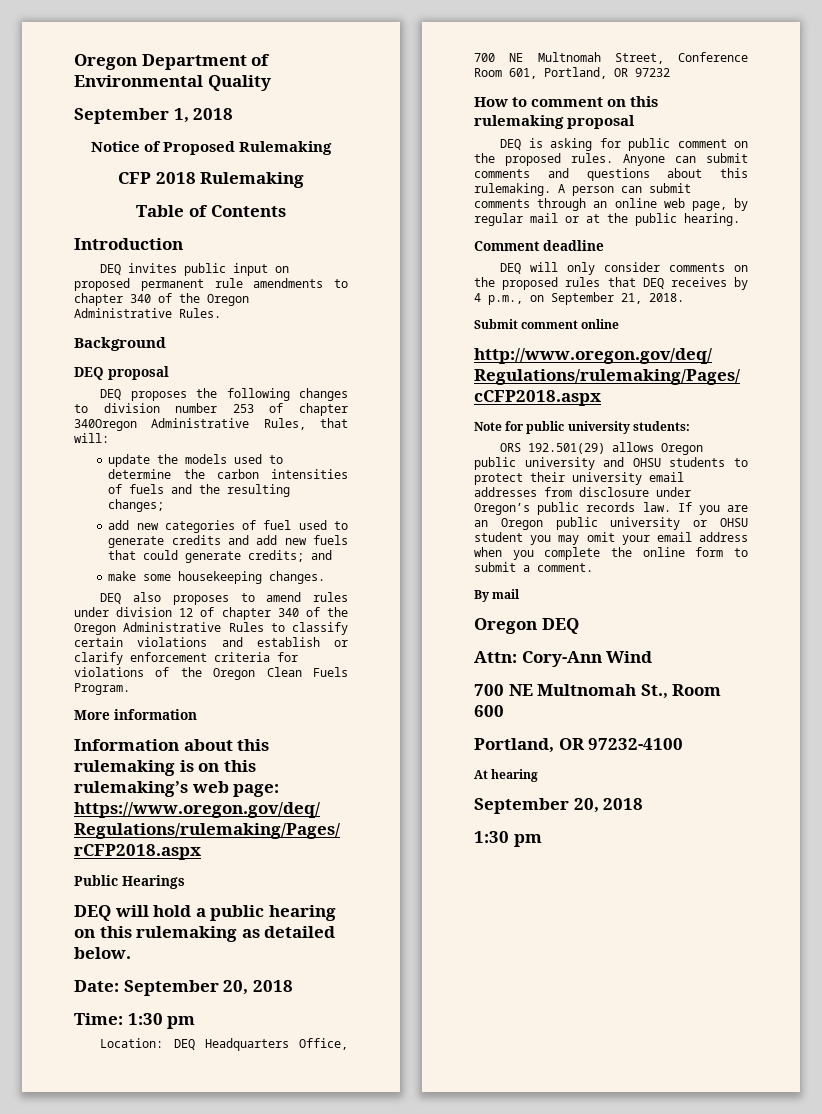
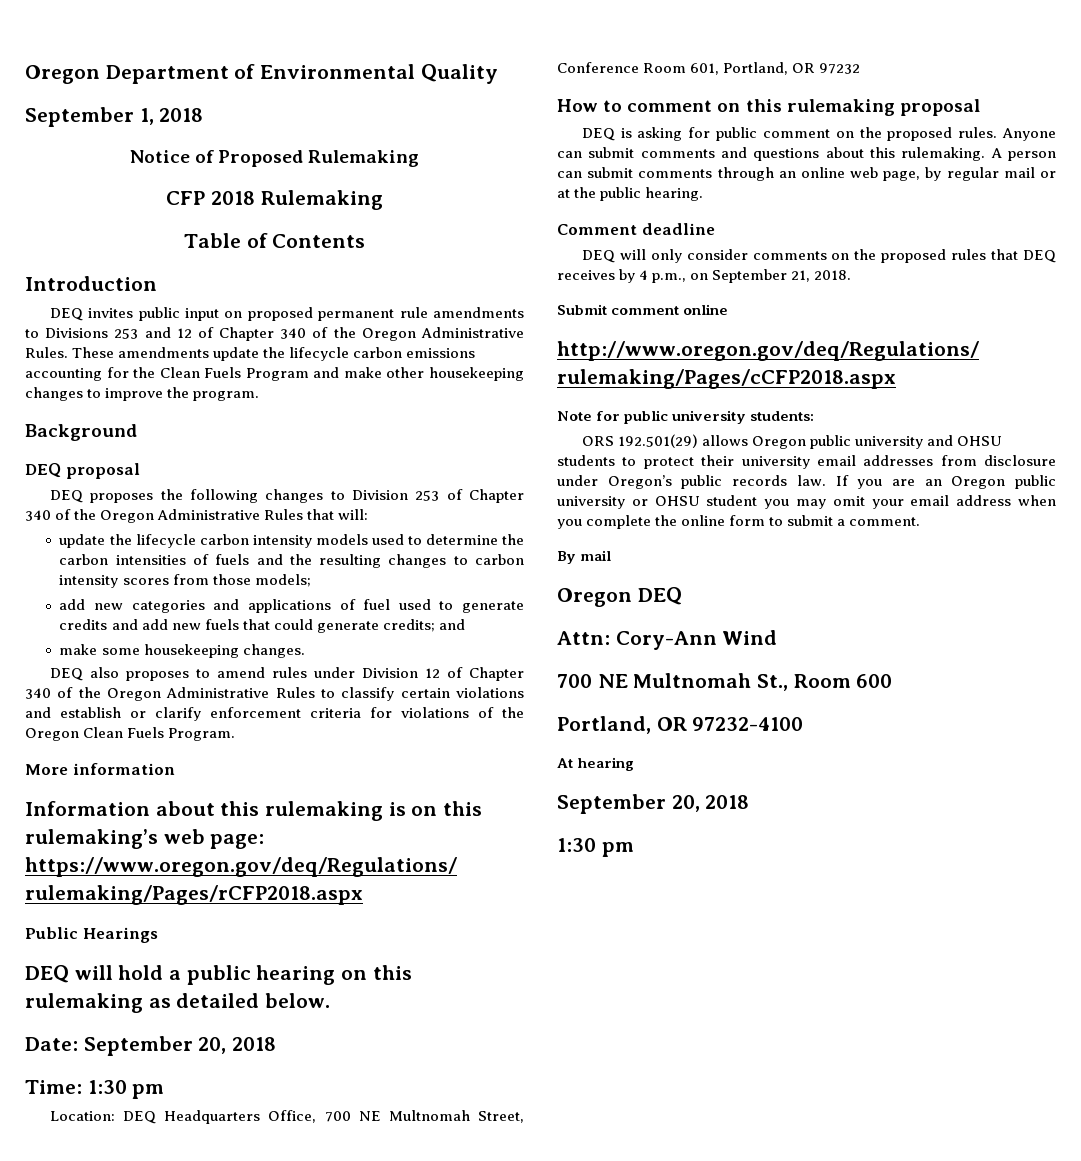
[74,293,123,306] chapter -> [45,327,275,341] Divisions 253 and 12 of Chapter
(221, 313) none -> [72,347,476,361] [25,367,524,381] [25,387,260,401] These amendments update the lifecycle carbon emissions accounting for the Clean Fuels Program and make other housekeeping changes to improve the program.
[103,403,348,416] [74,418,306,431] division number 253 of chapter 340Oregon Administrative Rules, -> [351,489,524,503] [25,509,304,523] Division 253 of Chapter 340 of the Oregon Administrative Rules
(179, 459) none -> [135,534,312,548] lifecycle carbon intensity
[108,499,165,512] changes; -> [388,554,525,568] [59,574,311,588] changes to carbon intensity scores from those models;
(235, 526) none -> [213,599,331,613] and applications
[116,607,271,620] division 12 of chapter -> [361,667,524,681] Division 12 of Chapter

